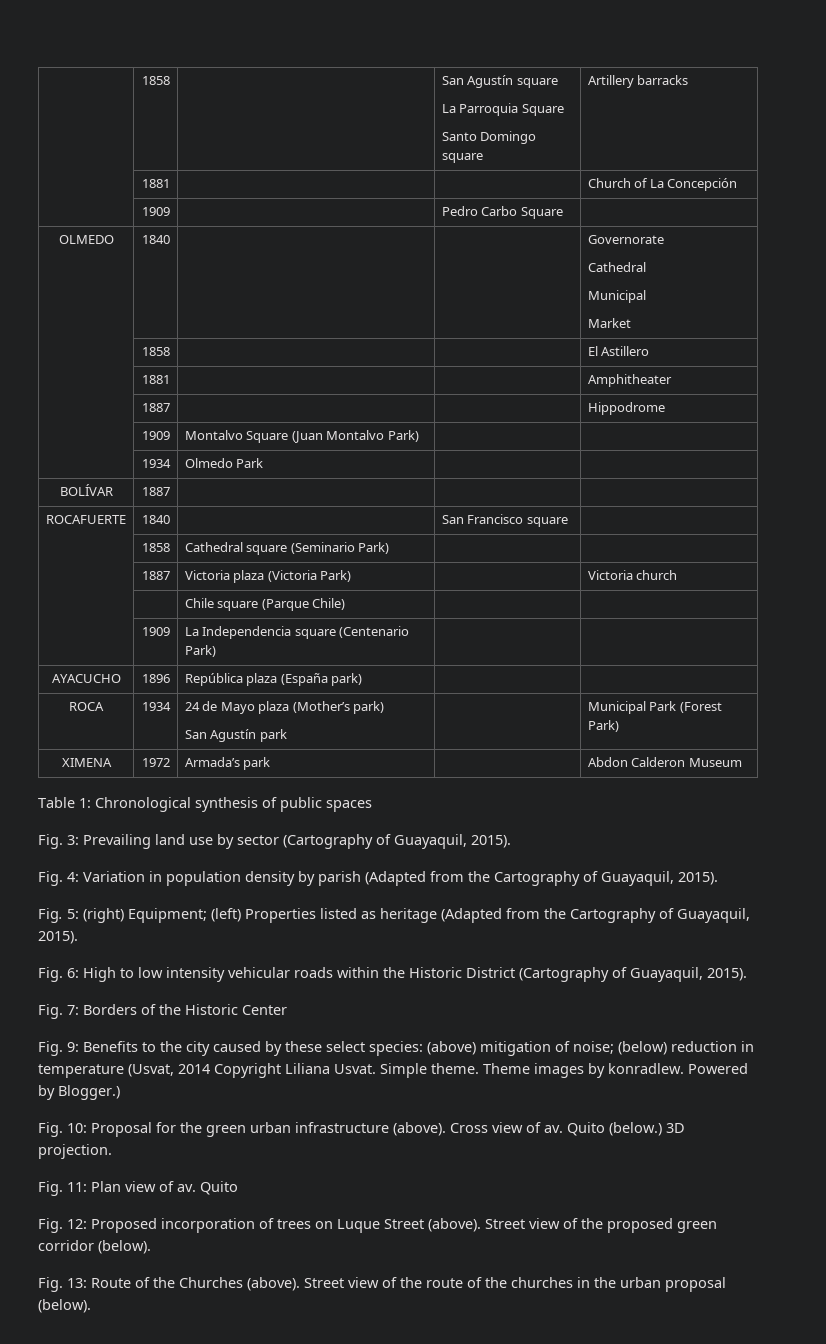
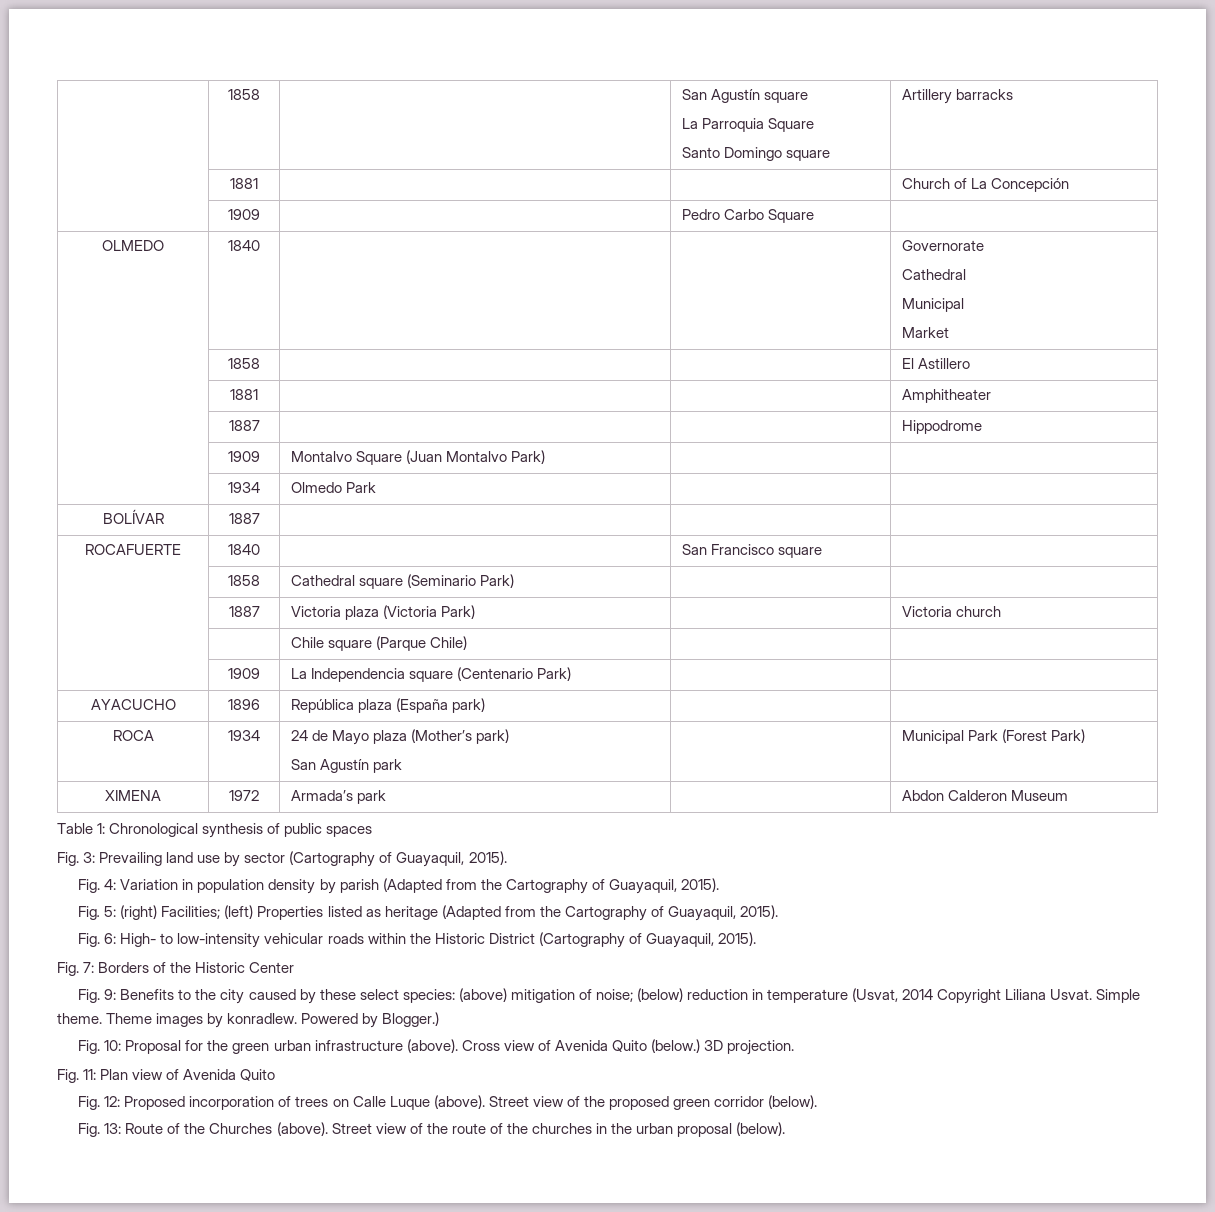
[128,908,207,923] Equipment; -> [161,906,221,919] Facilities;
[83,967,225,982] High to low intensity -> [120,933,261,948] High- to low-intensity
[544,1125,563,1133] av. -> [554,1040,608,1051] Avenida
[177,1184,196,1192] av. -> [183,1069,237,1080] Avenida
[337,1219,424,1233] Luque Street -> [352,1096,430,1110] Calle Luque

